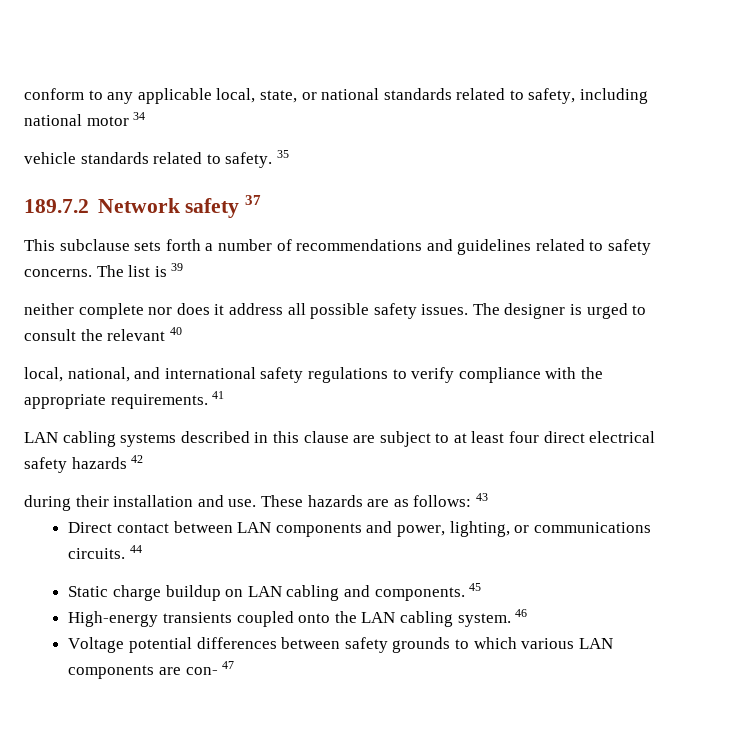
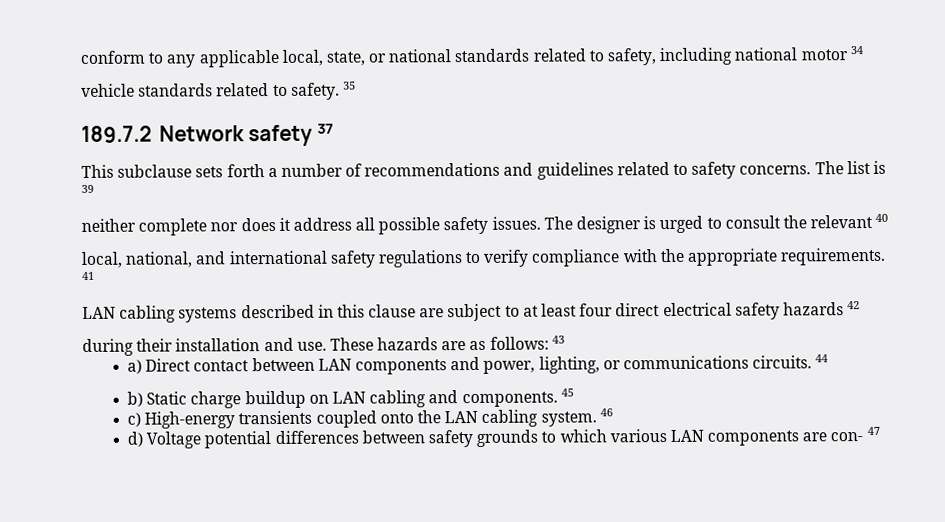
(488, 497) none -> [127,359,143,374] a)
(142, 549) none -> [127,391,144,407] b)
(482, 587) none -> [127,412,142,427] c)
(528, 613) none -> [127,431,144,447] d)

